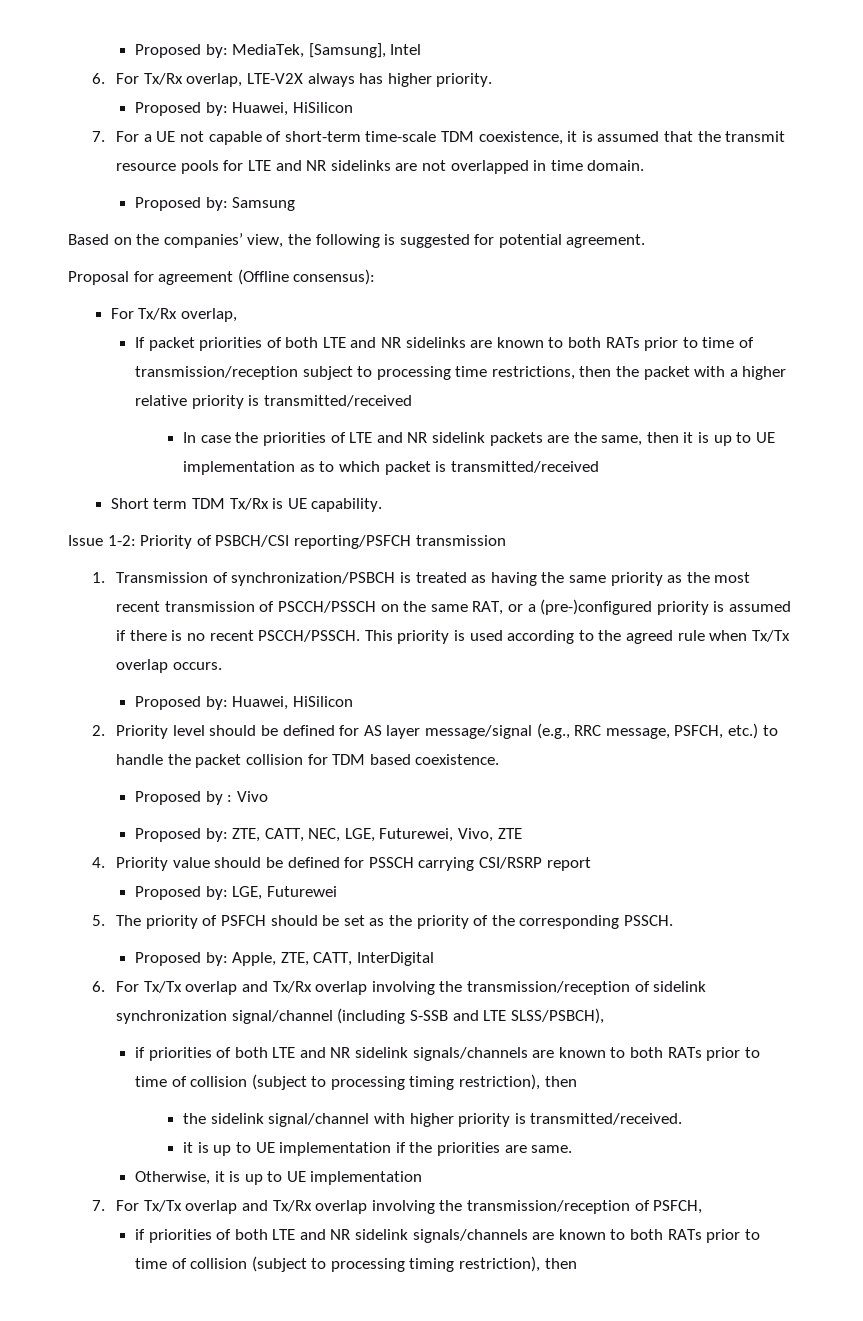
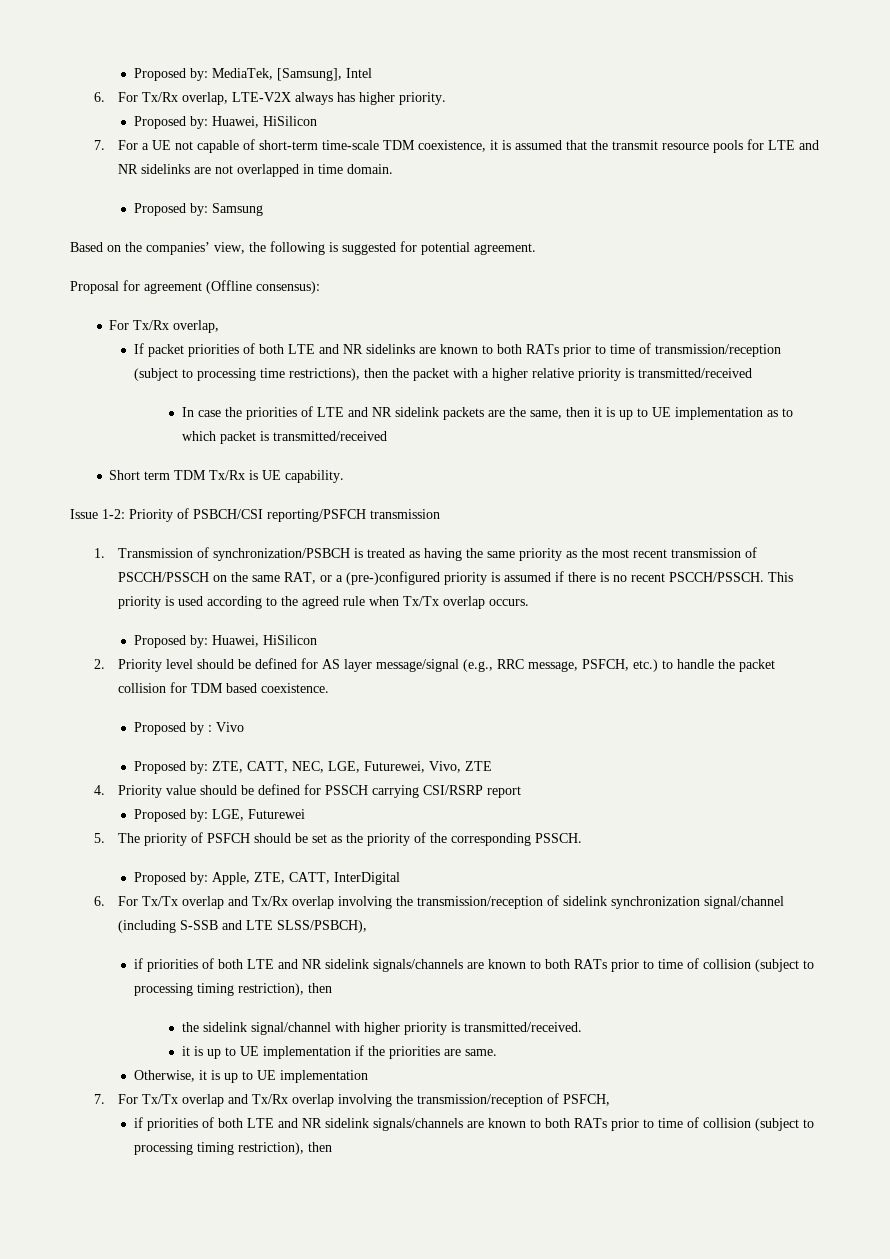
[302,366,353,380] subject -> [133,368,178,381] (subject
[491,366,575,380] restrictions, -> [288,368,360,381] restrictions),

